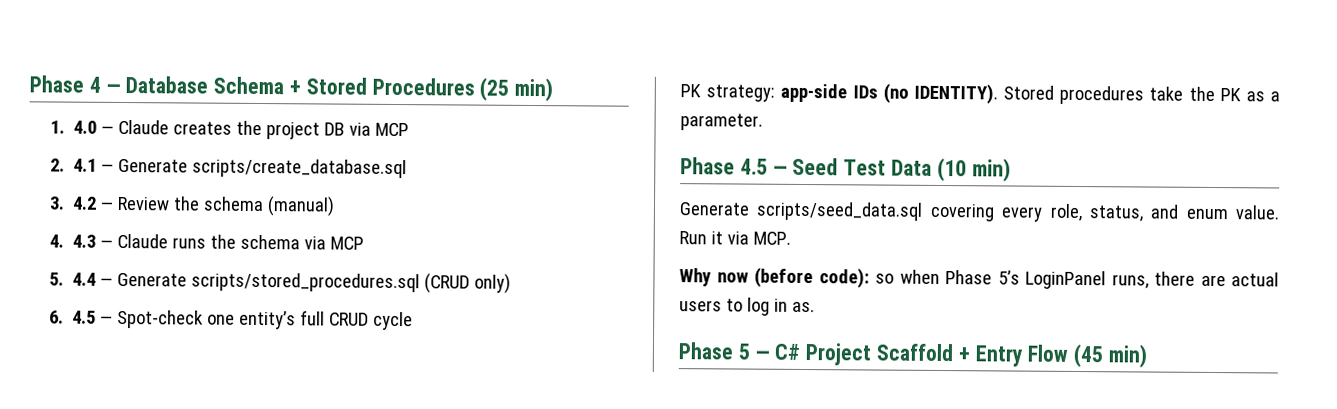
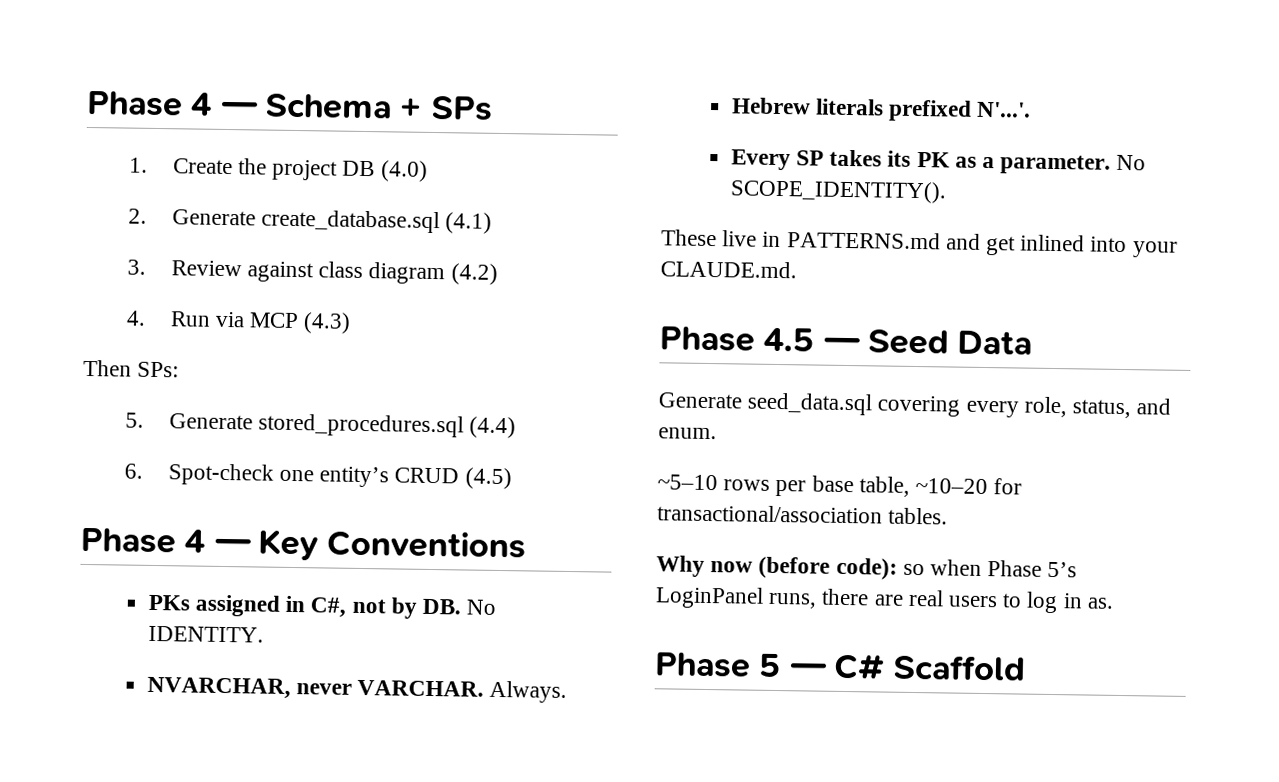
[29,75,209,94] Phase 4 — Database -> [86,90,258,117] Phase 4 —
[305,77,554,102] [49,119,409,140] [49,158,408,179] [48,196,335,217] [48,233,364,250] [48,272,511,294] [48,309,413,331] [680,83,1280,105] [680,113,763,131] Stored Procedures (25 min) // 1. 4.0 — Claude creates the project DB via MCP // 2. 4.1 — Generate scripts/create_database.sql // 3. 4.2 — Review the schema (manual) // 4. 4.3 — Claude runs the schema via MCP // 5. 4.4 — Generate scripts/stored_procedures.sql (CRUD only) // 6. 4.5 — Spot-check one entity’s full CRUD cycle // PK strategy: app-side IDs (no IDENTITY). Stored procedures take the PK as a parameter. -> [429,95,493,121] [129,157,428,182] [128,208,493,234] [127,259,498,285] [126,310,352,334] [83,359,180,378] [125,412,517,439] [124,463,512,490] [80,527,527,561] [147,594,497,619] [147,625,264,643] [146,676,568,703] [731,97,1032,122] [730,149,1147,175] [729,179,947,204] [661,229,1178,258] [660,260,797,279] SPs // 1. Create the project DB (4.0) // 2. Generate create_database.sql (4.1) // 3. Review against class diagram (4.2) // 4. Run via MCP (4.3) // Then SPs: // 5. Generate stored_procedures.sql (4.4) // 6. Spot-check one entity’s CRUD (4.5) // Phase 4 — Key Conventions // PKs assigned in C#, not by DB. No IDENTITY. // NVARCHAR, never VARCHAR. Always. // Hebrew literals prefixed N'...'. // Every SP takes its PK as a parameter. No SCOPE_IDENTITY(). // These live in PATTERNS.md and get inlined into your CLAUDE.md.
[843,159,887,176] Test -> (949, 342) none
[936,157,1011,182] [679,201,924,221] (10 min) // Generate scripts/seed_data.sql -> [658,392,873,416] // Generate seed_data.sql
[1185,205,1280,220] [679,231,791,245] enum value. Run it via MCP. -> [658,427,717,440] [657,474,1023,497] [657,504,949,525] enum. // ~5–10 rows per base table, ~10–20 for transactional/association tables.
[1231,272,1279,287] actual -> [907,589,944,607] real
[805,343,1148,368] Project Scaffold + Entry Flow (45 min) -> [892,654,1027,681] Scaffold

